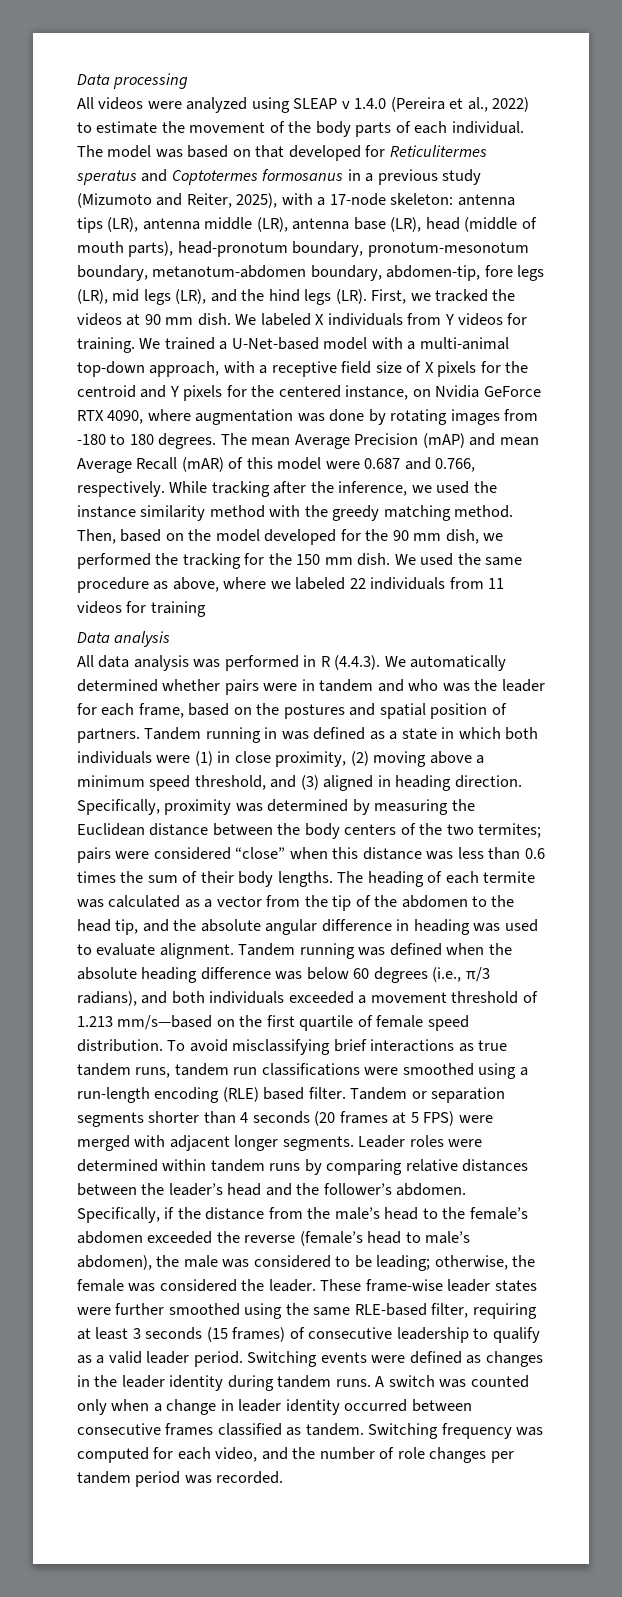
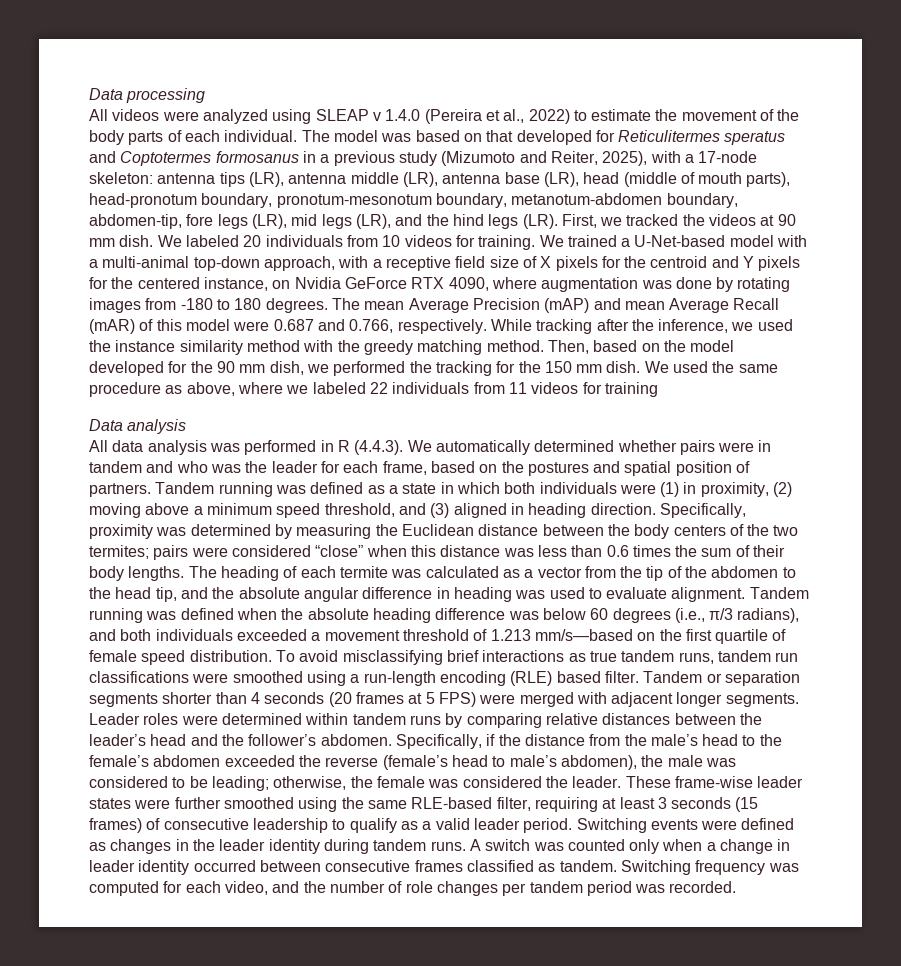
[315,313,454,326] X individuals from Y -> [243,235,401,247] 20 individuals from 10
[264,727,278,739] in -> (273, 489) none
[234,751,271,763] close -> (697, 488) none

